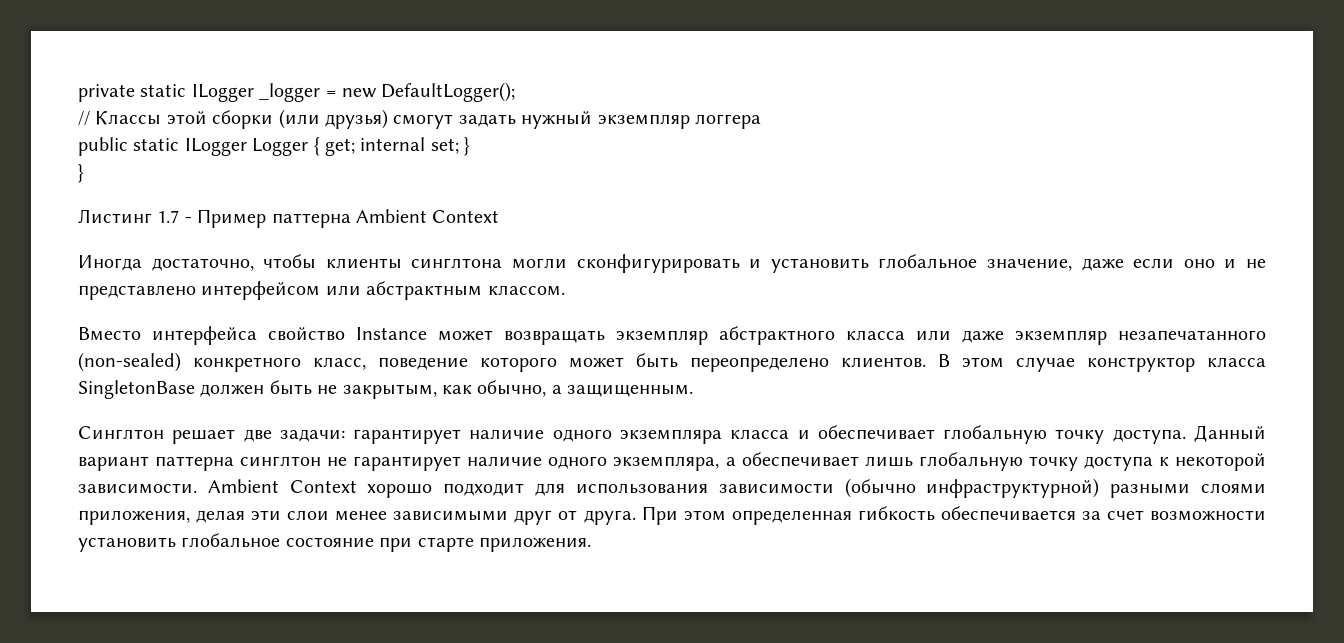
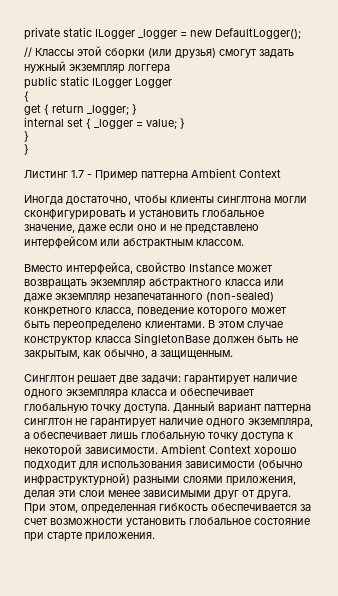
[313,137,459,156] { get; internal set; -> [24,91,29,102] [24,104,137,115] [24,117,185,129] // { // get { return _logger; } // internal set { _logger = value; } //
[152,326,257,345] интерфейса -> [66,262,133,275] интерфейса,
[313,357,366,370] класс, -> [95,307,134,316] класса,
[841,357,926,368] клиентов. -> [145,321,205,328] клиентами.
[683,510,726,521] этом -> [49,504,78,513] этом,

